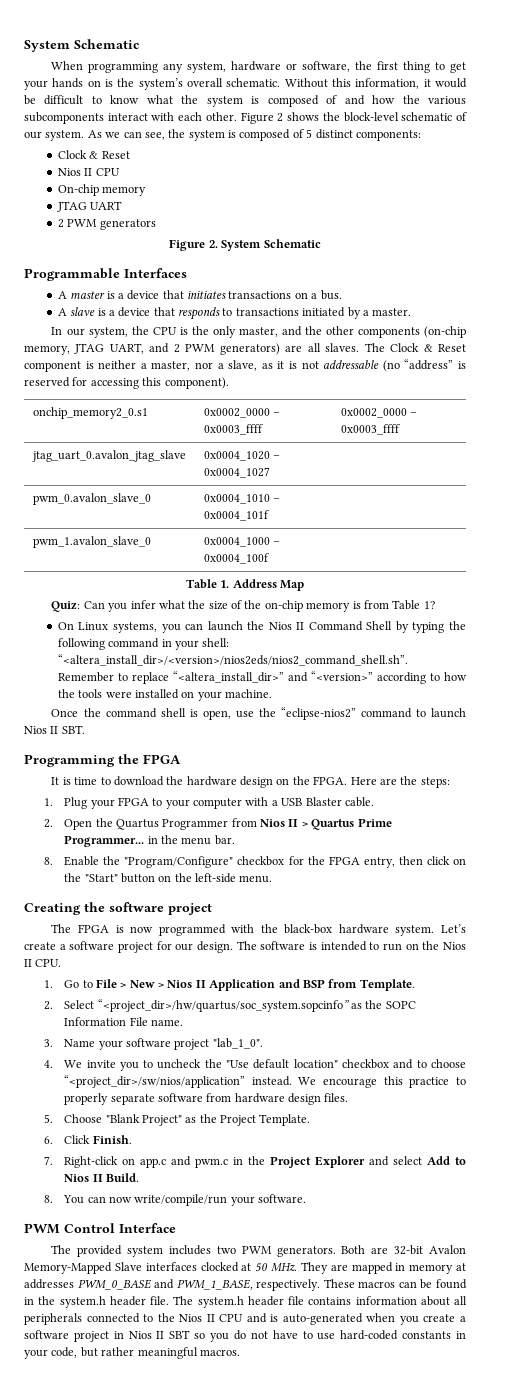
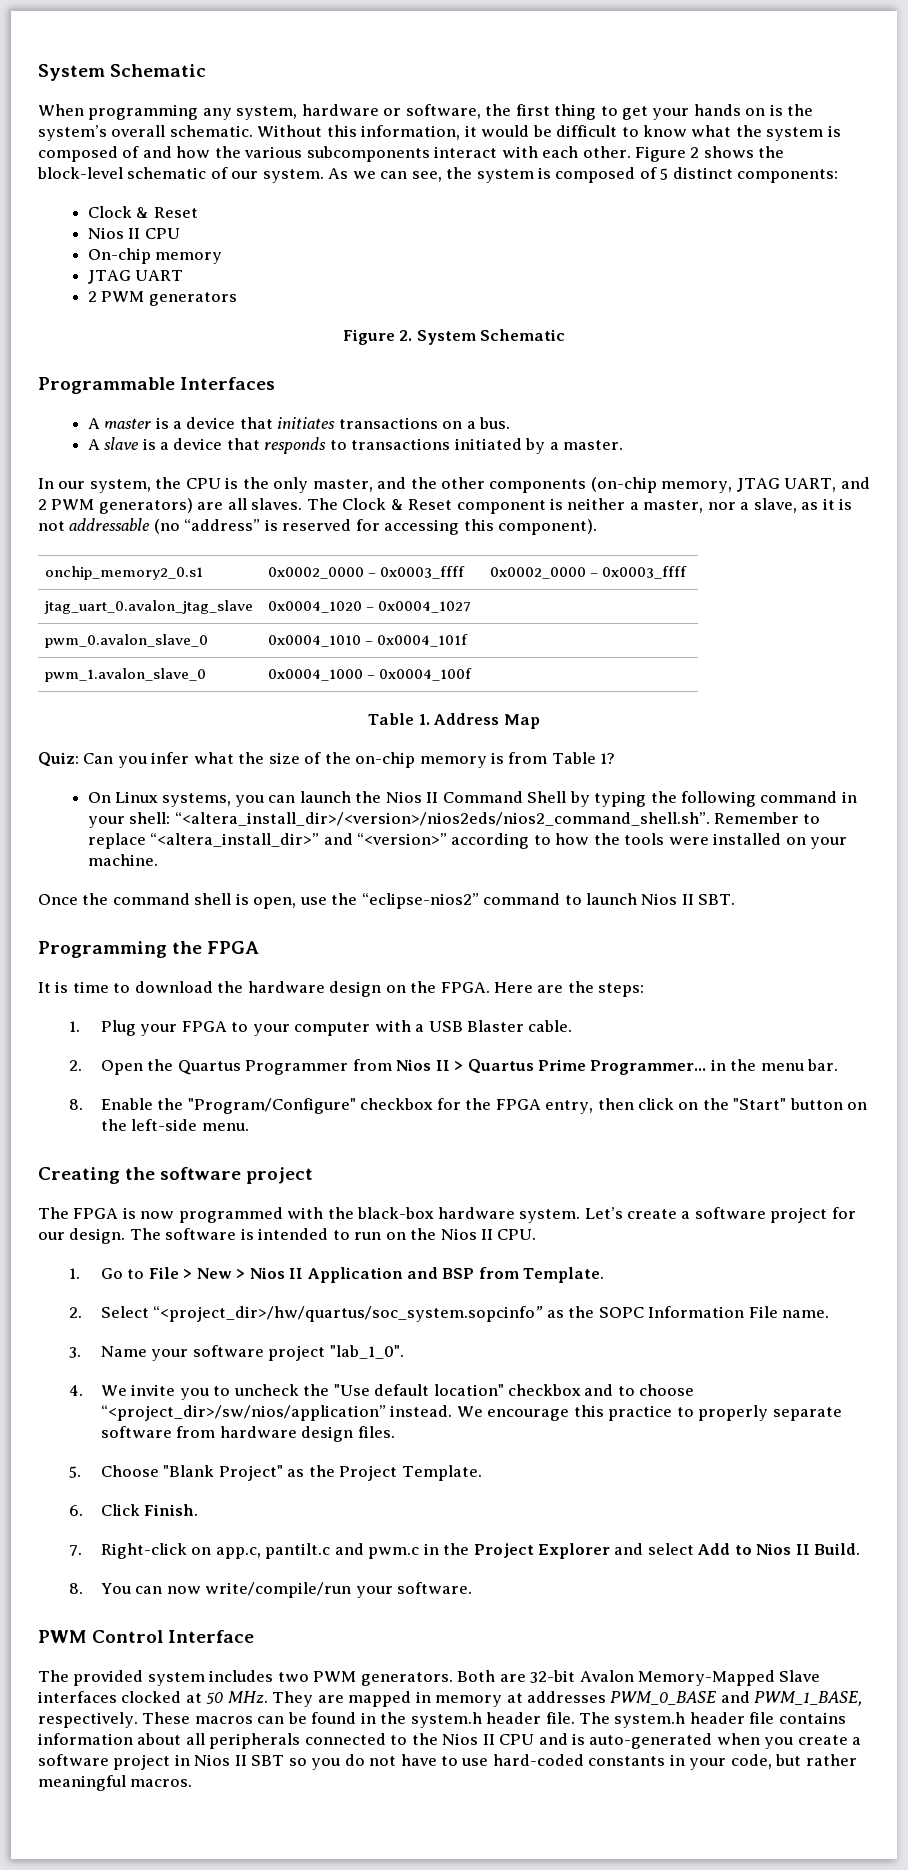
[140,1158,167,1168] app.c -> [215,1543,331,1559] app.c, pantilt.c

